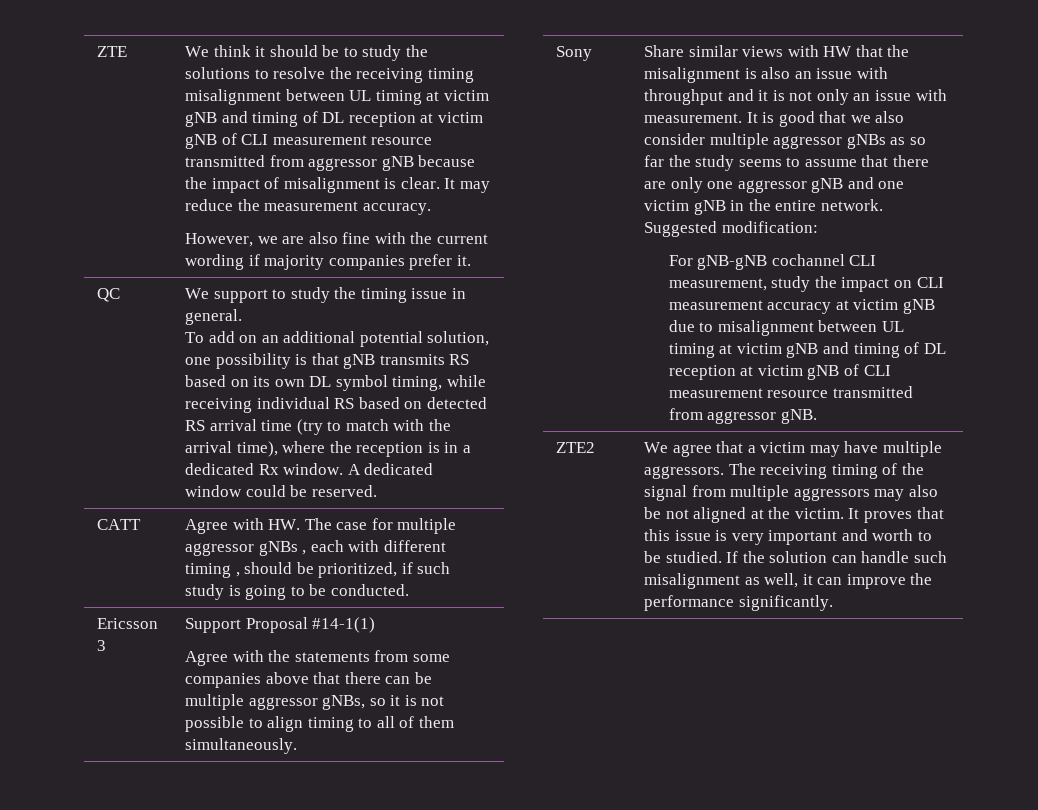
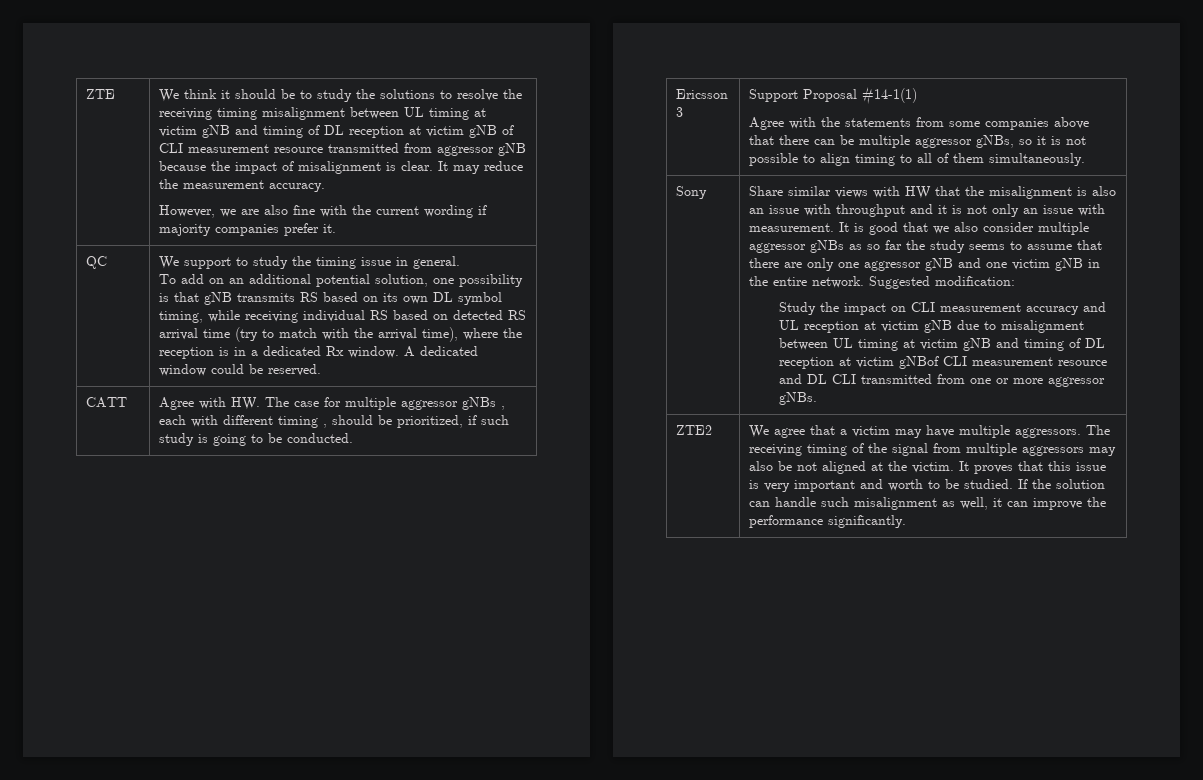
[668,254,877,270] [668,276,811,292] For gNB-gNB cochannel CLI measurement, study -> [778,302,816,315] Study
(832, 308) none -> [1082,302,1106,312] [778,320,859,333] and UL reception
[807,364,891,380] [668,386,913,398] [668,408,817,424] gNB of CLI measurement resource transmitted from aggressor gNB. -> [898,356,1107,369] [778,374,1105,387] [778,392,817,405] gNBof CLI measurement resource and DL CLI transmitted from one or more aggressor gNBs.

